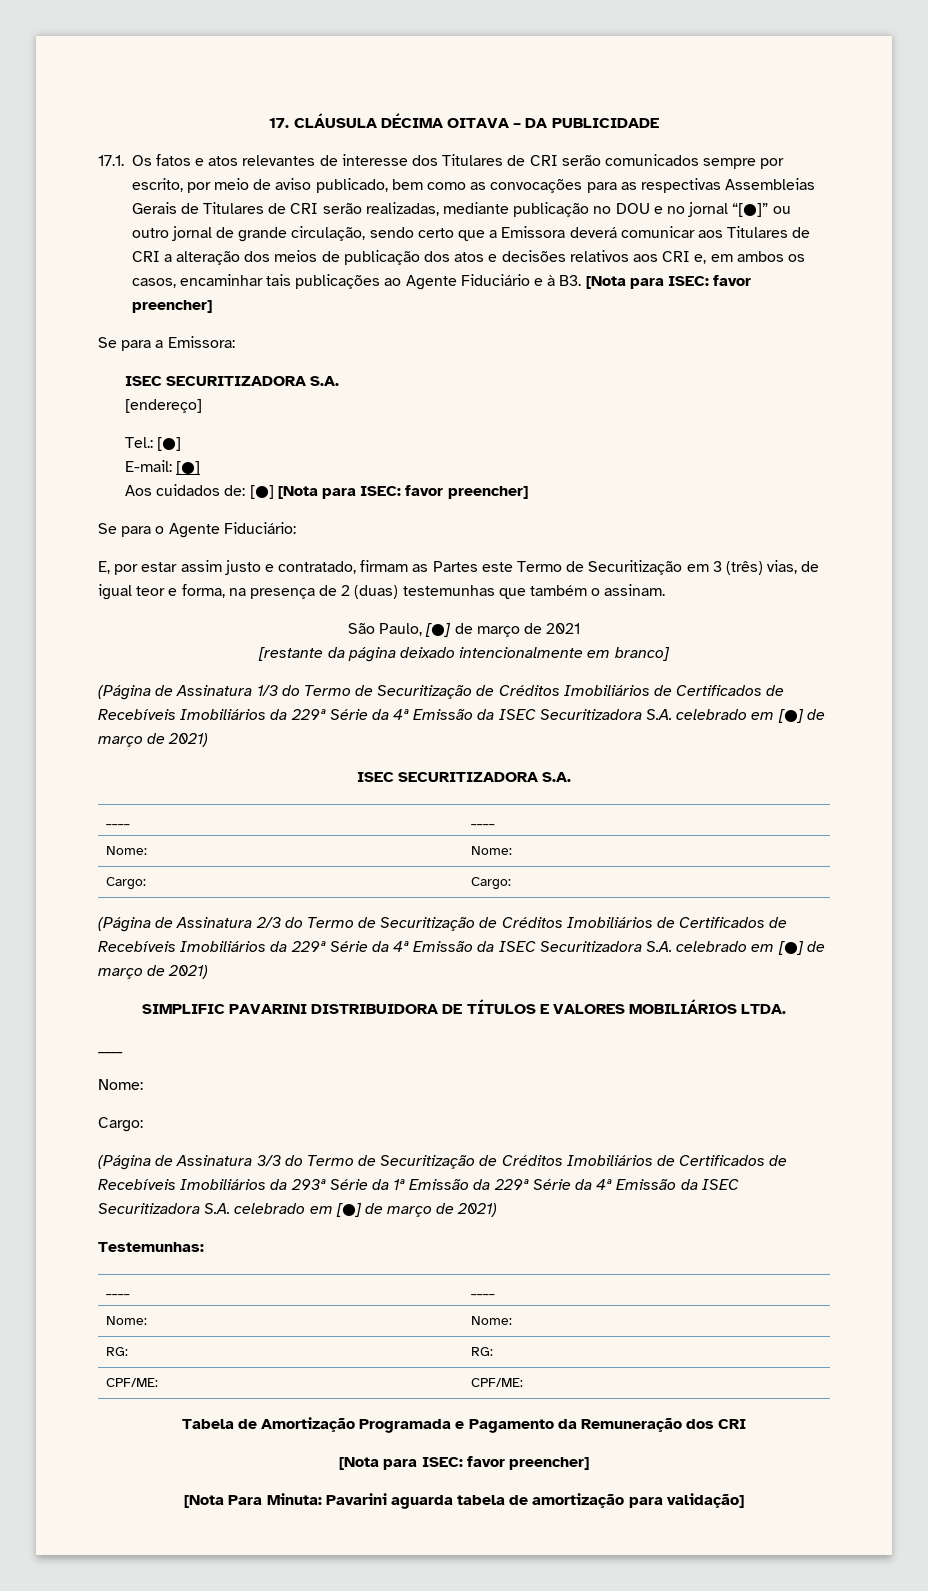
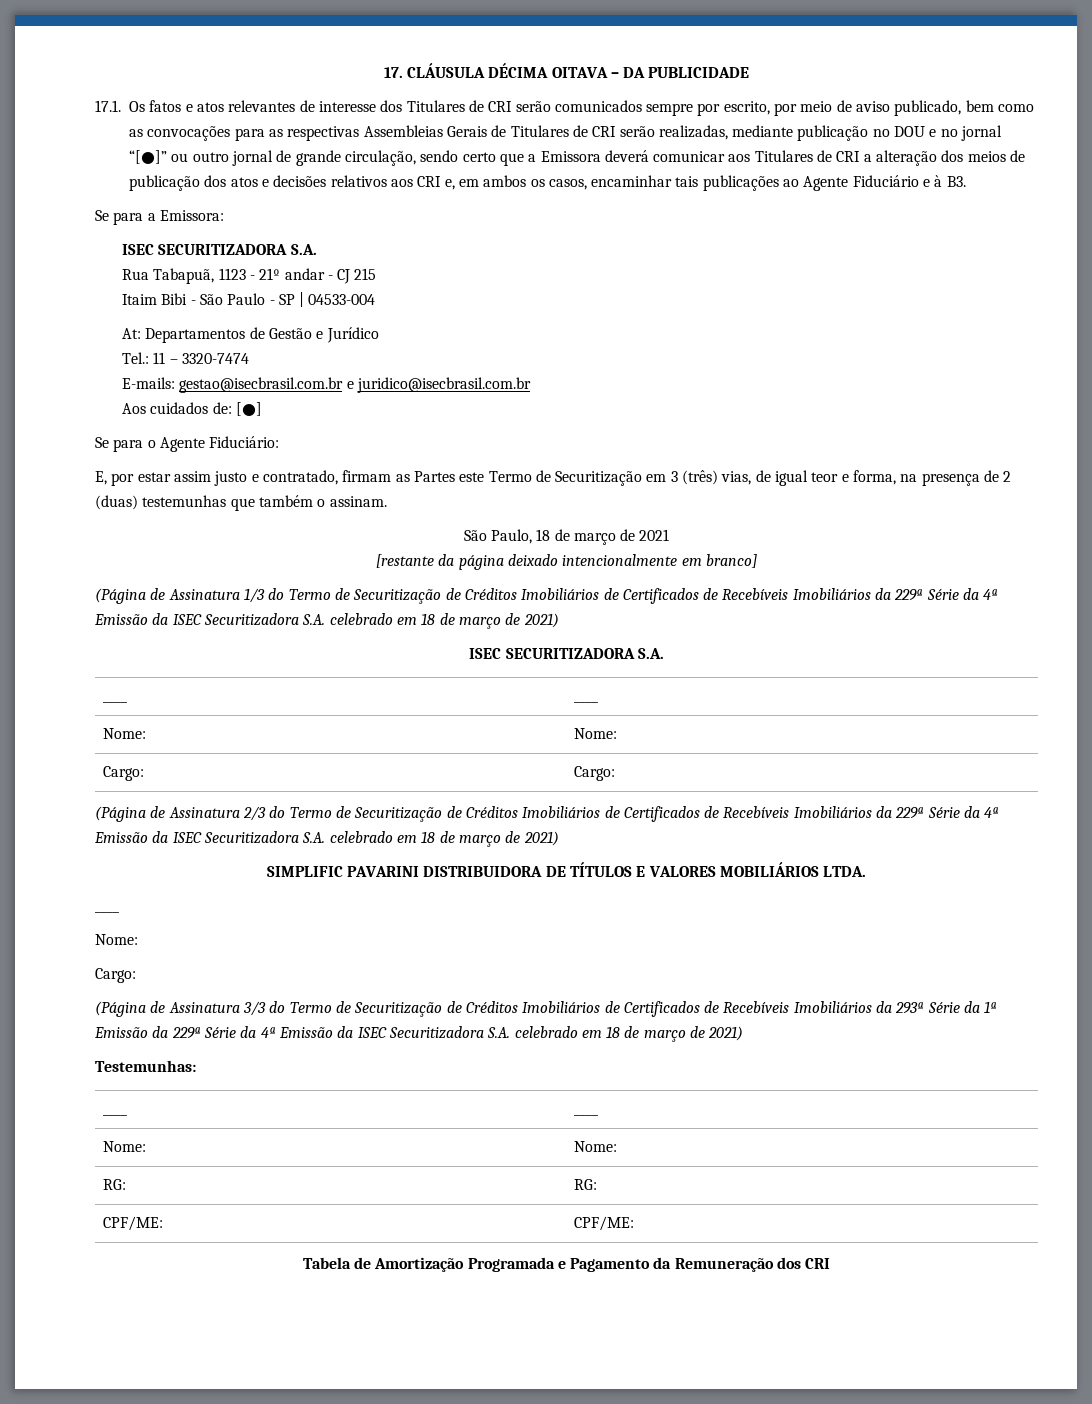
[585,275,752,289] [131,300,212,313] [Nota para ISEC: favor preencher] -> (966, 181) none
[125,399,203,413] [125,437,182,451] [125,460,201,475] [endereço] // Tel.: [●] // E-mail: [●] -> [121,268,377,284] [121,292,376,307] [121,327,379,343] [121,352,249,364] [121,377,531,393] Rua Tabapuã, 1123 - 21º andar - CJ 215 // Itaim Bibi - São Paulo - SP | 04533-004 // At: Departamentos de Gestão e Jurídico // Tel.: 11 – 3320-7474 // E-mails: gestao@isecbrasil.com.br e juridico@isecbrasil.com.br
[277,485,528,499] [Nota para ISEC: favor preencher] -> (262, 409) none
[425,623,452,637] [●] -> [536,529,551,541] 18
[777,709,804,723] [●] -> [421,613,436,625] 18
[777,941,804,955] [●] -> [421,831,436,843] 18
[335,1203,362,1217] [●] -> [606,1026,621,1038] 18
[339,1456,589,1470] [184,1493,744,1509] // [Nota para ISEC: favor preencher] // [Nota Para Minuta: Pavarini aguarda tabela de amortização para validação] -> (831, 1263) none

